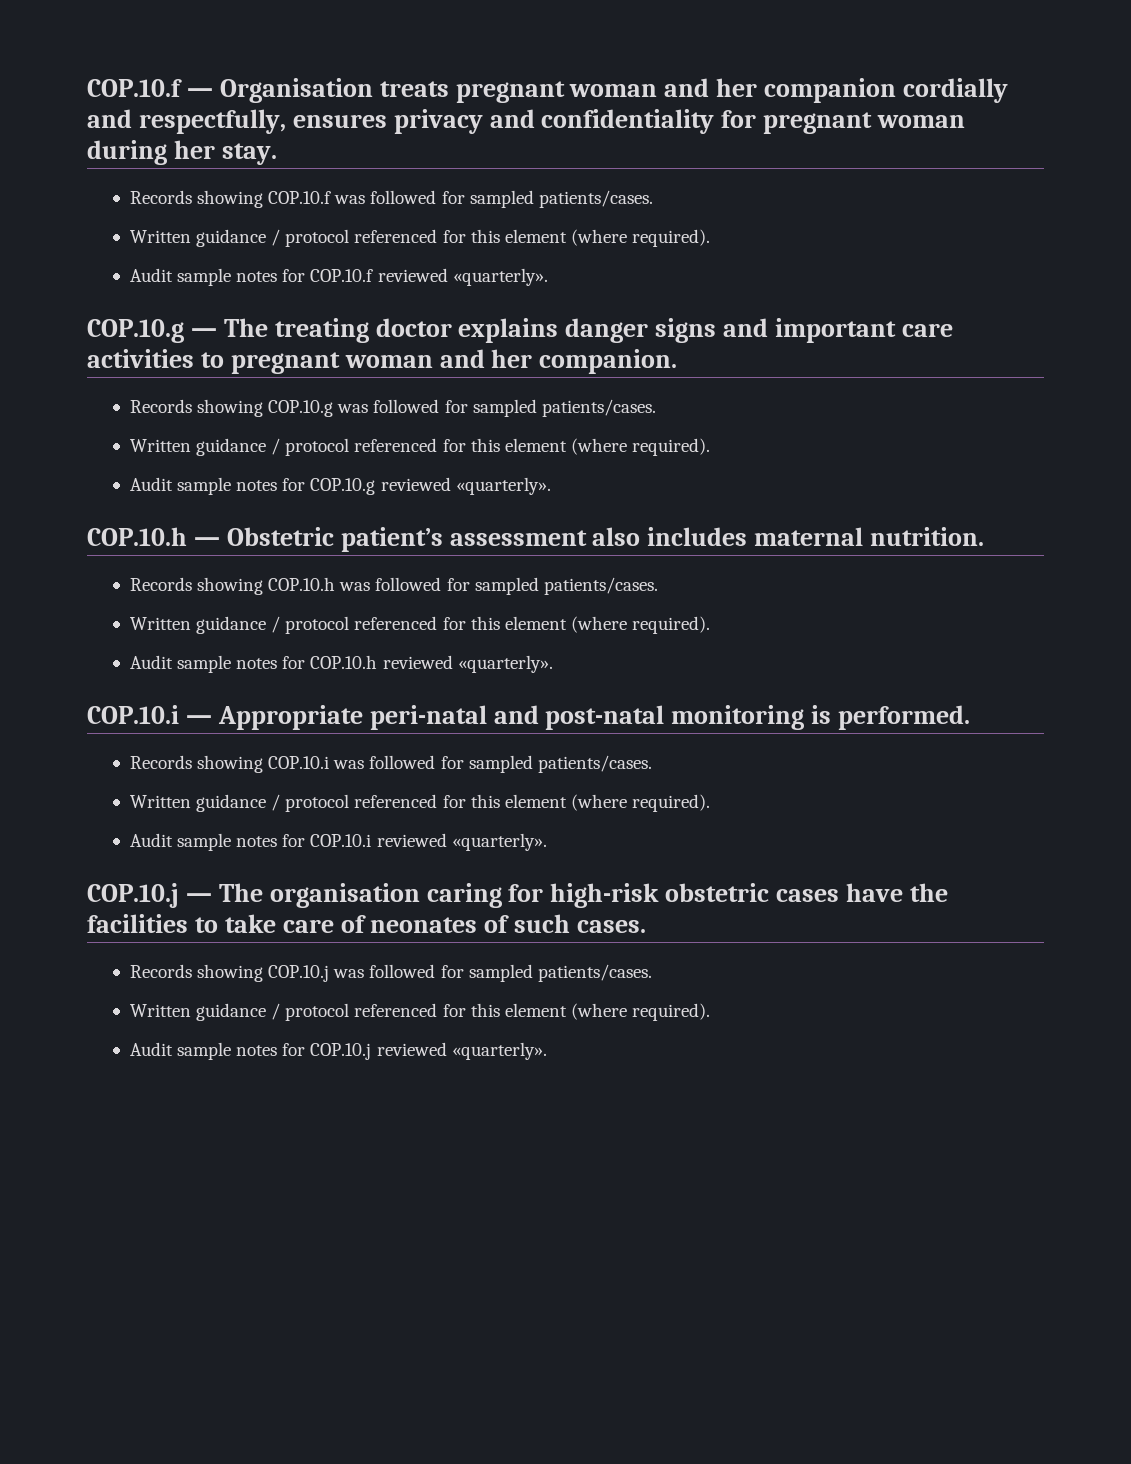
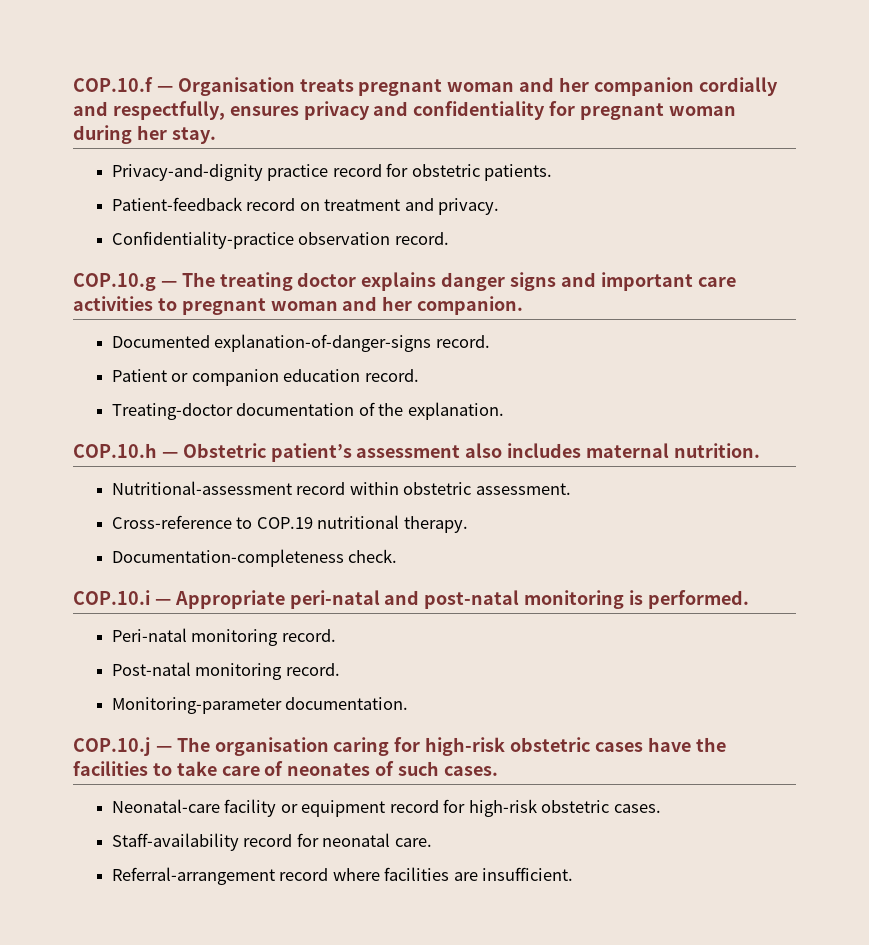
[129,190,653,208] [129,229,711,247] [129,268,548,286] Records showing COP.10.f was followed for sampled patients/cases. // Written guidance / protocol referenced for this element (where required). // Audit sample notes for COP.10.f reviewed «quarterly». -> [112,163,553,181] [112,197,500,215] [112,231,449,249] Privacy-and-dignity practice record for obstetric patients. // Patient-feedback record on treatment and privacy. // Confidentiality-practice observation record.
[129,399,656,417] [129,438,711,456] [129,477,551,495] Records showing COP.10.g was followed for sampled patients/cases. // Written guidance / protocol referenced for this element (where required). // Audit sample notes for COP.10.g reviewed «quarterly». -> [112,334,490,352] [112,369,419,386] [112,402,504,420] Documented explanation-of-danger-signs record. // Patient or companion education record. // Treating-doctor documentation of the explanation.
[129,577,658,595] [129,616,711,634] [129,655,553,673] Records showing COP.10.h was followed for sampled patients/cases. // Written guidance / protocol referenced for this element (where required). // Audit sample notes for COP.10.h reviewed «quarterly». -> [112,481,571,495] [112,515,468,533] [112,549,398,567] Nutritional-assessment record within obstetric assessment. // Cross-reference to COP.19 nutritional therapy. // Documentation-completeness check.
[129,755,652,773] [129,794,711,812] [129,833,547,851] Records showing COP.10.i was followed for sampled patients/cases. // Written guidance / protocol referenced for this element (where required). // Audit sample notes for COP.10.i reviewed «quarterly». -> [112,628,336,646] [112,662,340,680] [112,697,409,714] Peri-natal monitoring record. // Post-natal monitoring record. // Monitoring-parameter documentation.
[129,964,652,982] [129,1003,711,1021] [129,1042,547,1060] Records showing COP.10.j was followed for sampled patients/cases. // Written guidance / protocol referenced for this element (where required). // Audit sample notes for COP.10.j reviewed «quarterly». -> [112,799,661,817] [112,833,432,851] [112,867,574,885] Neonatal-care facility or equipment record for high-risk obstetric cases. // Staff-availability record for neonatal care. // Referral-arrangement record where facilities are insufficient.

